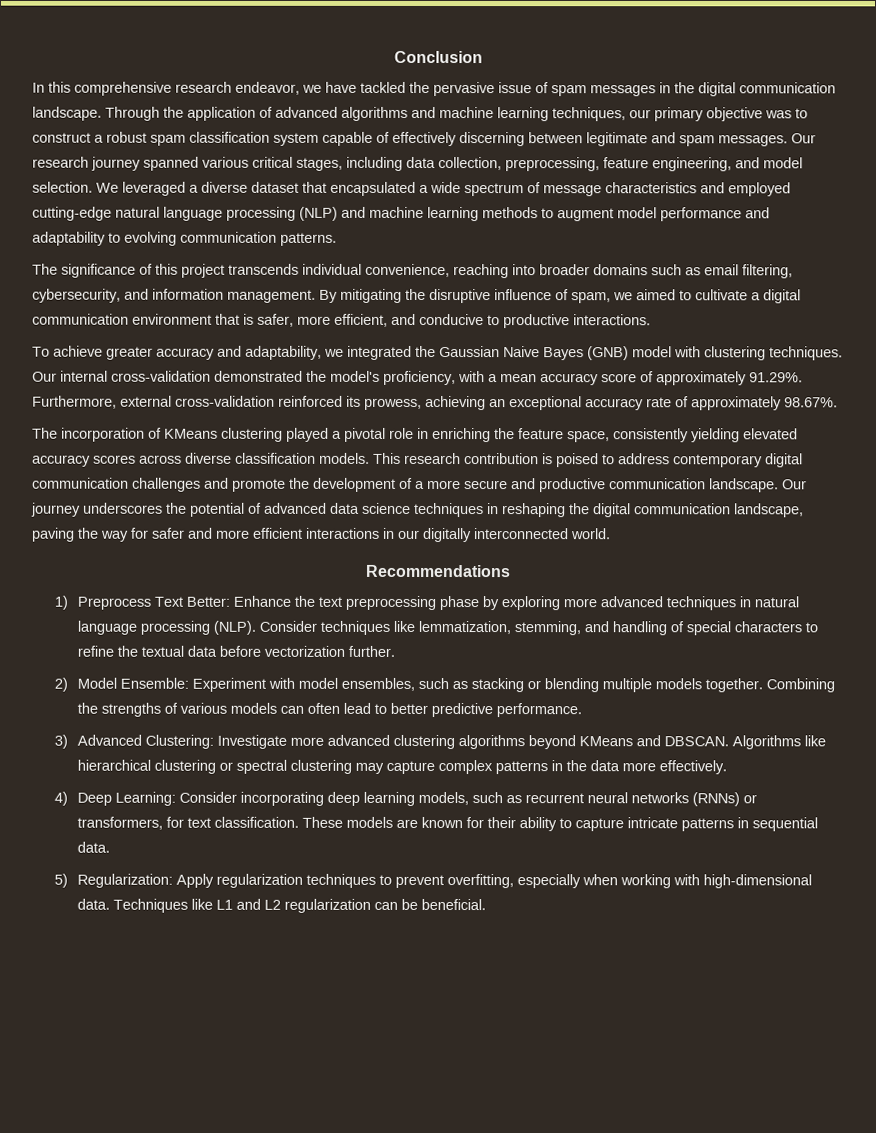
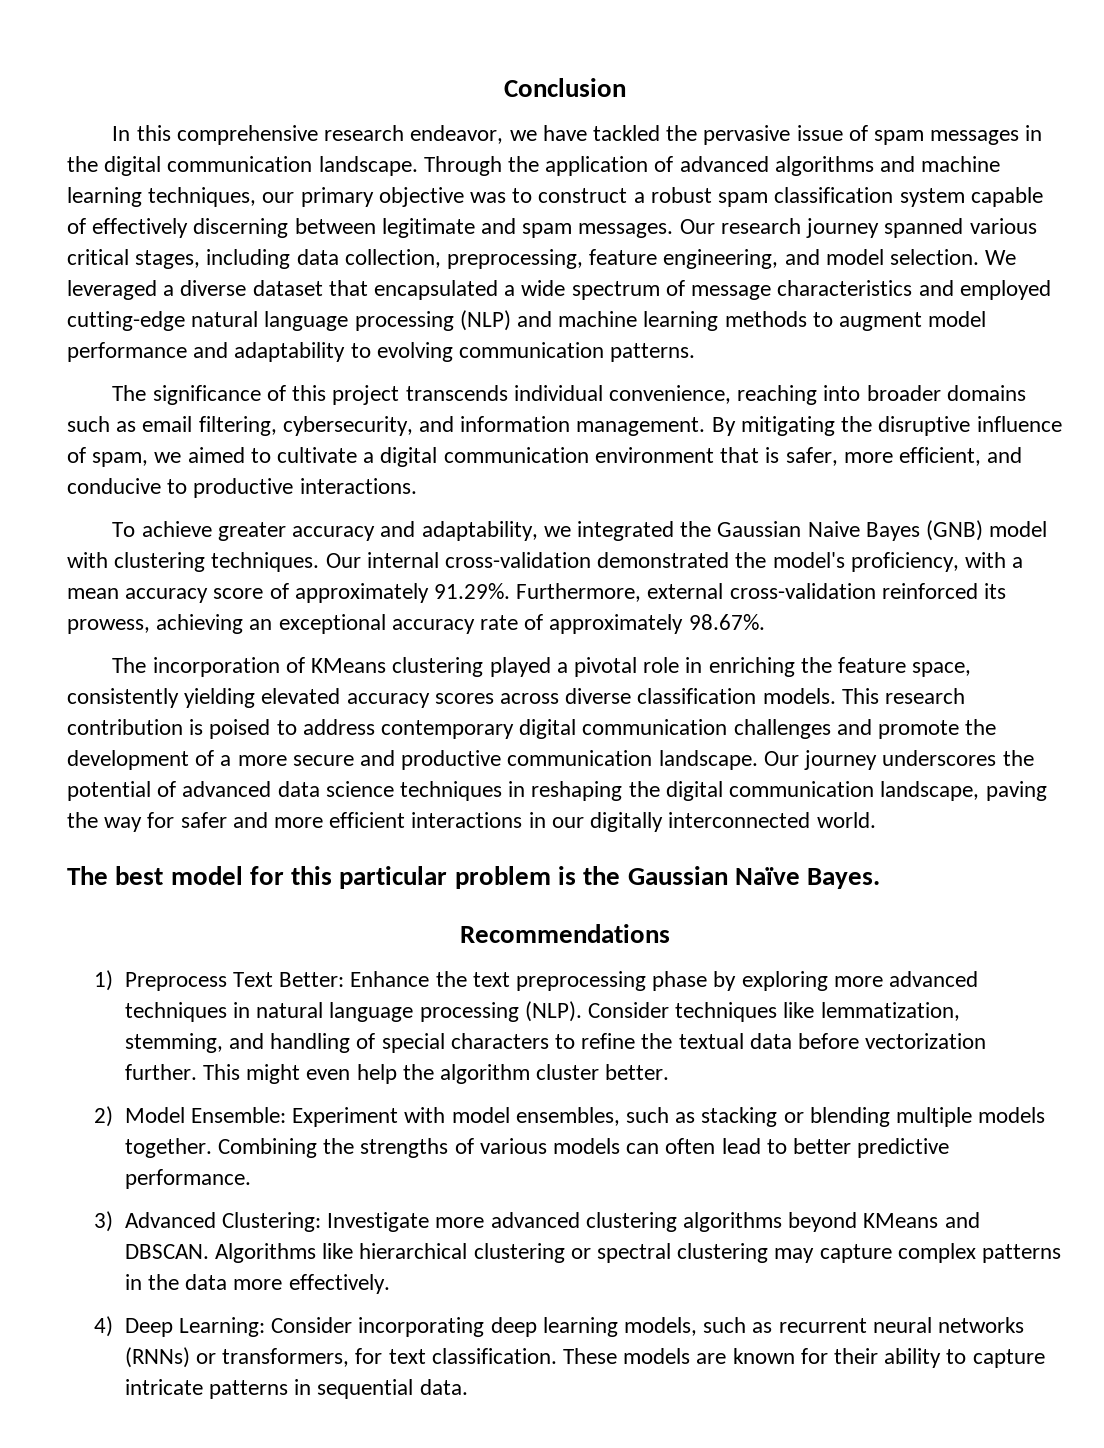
(611, 534) none -> [67,866,881,889] // The best model for this particular problem is the Gaussian Naïve Bayes.
(395, 651) none -> [202,1064,670,1084] This might even help the algorithm cluster better.
[53,873,812,889] [76,898,486,913] // 5) Regularization: Apply regularization techniques to prevent overfitting, especially when working with high-dimensional data. Techniques like L1 and L2 regularization can be beneficial. -> (468, 1387) none

